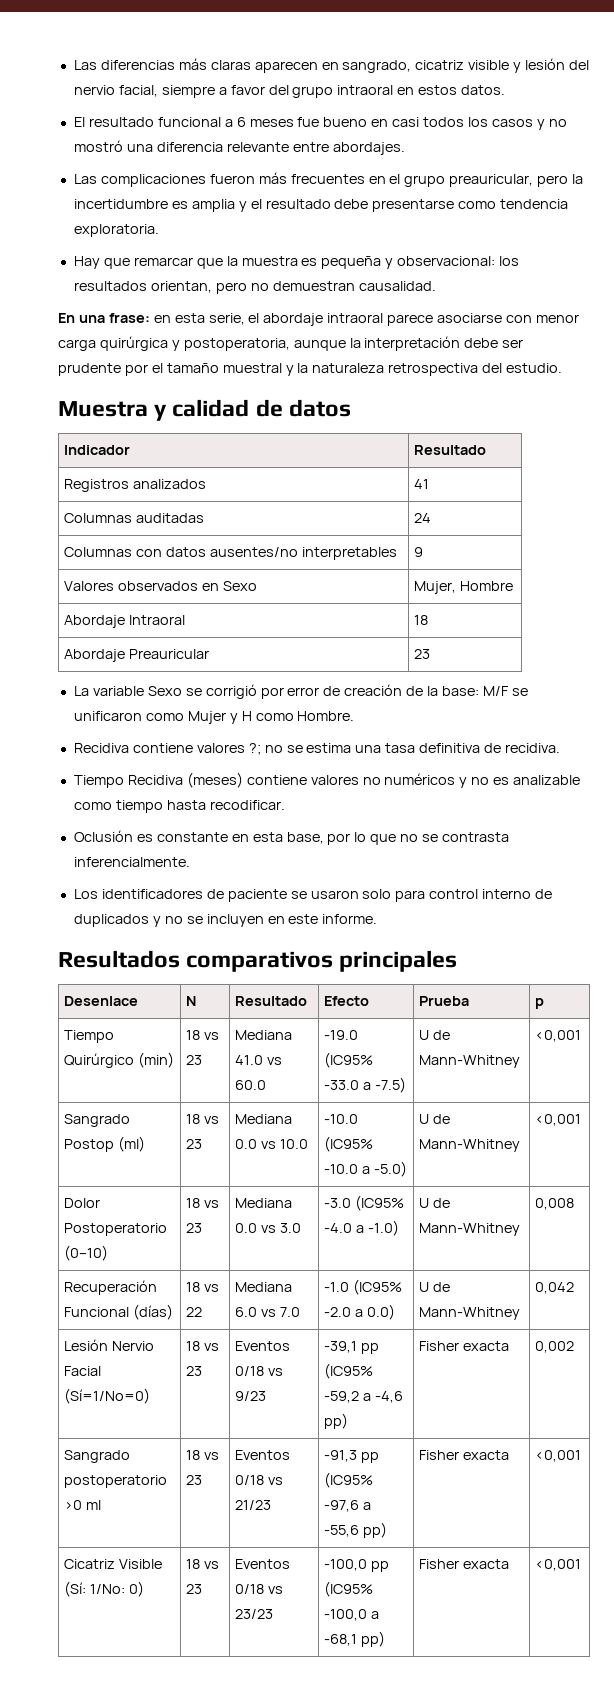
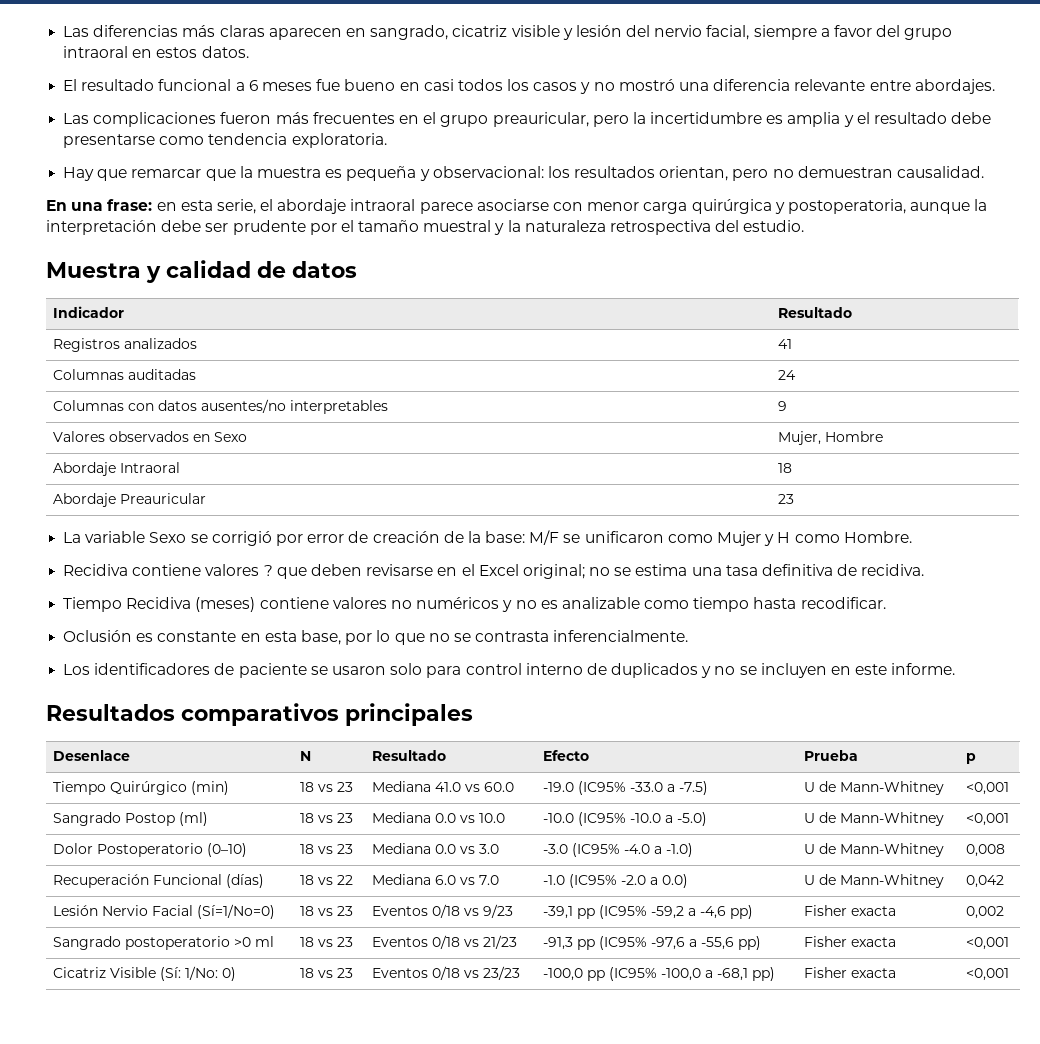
[248,743,261,755] ?; -> [263,564,585,579] ? que deben revisarse en el Excel original;

